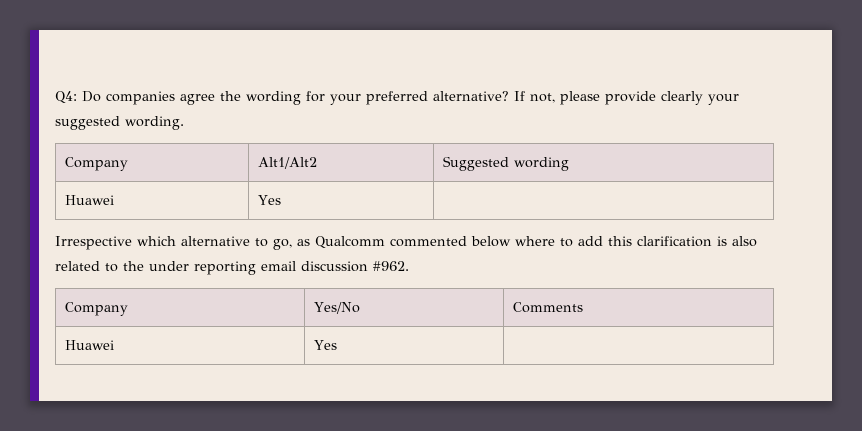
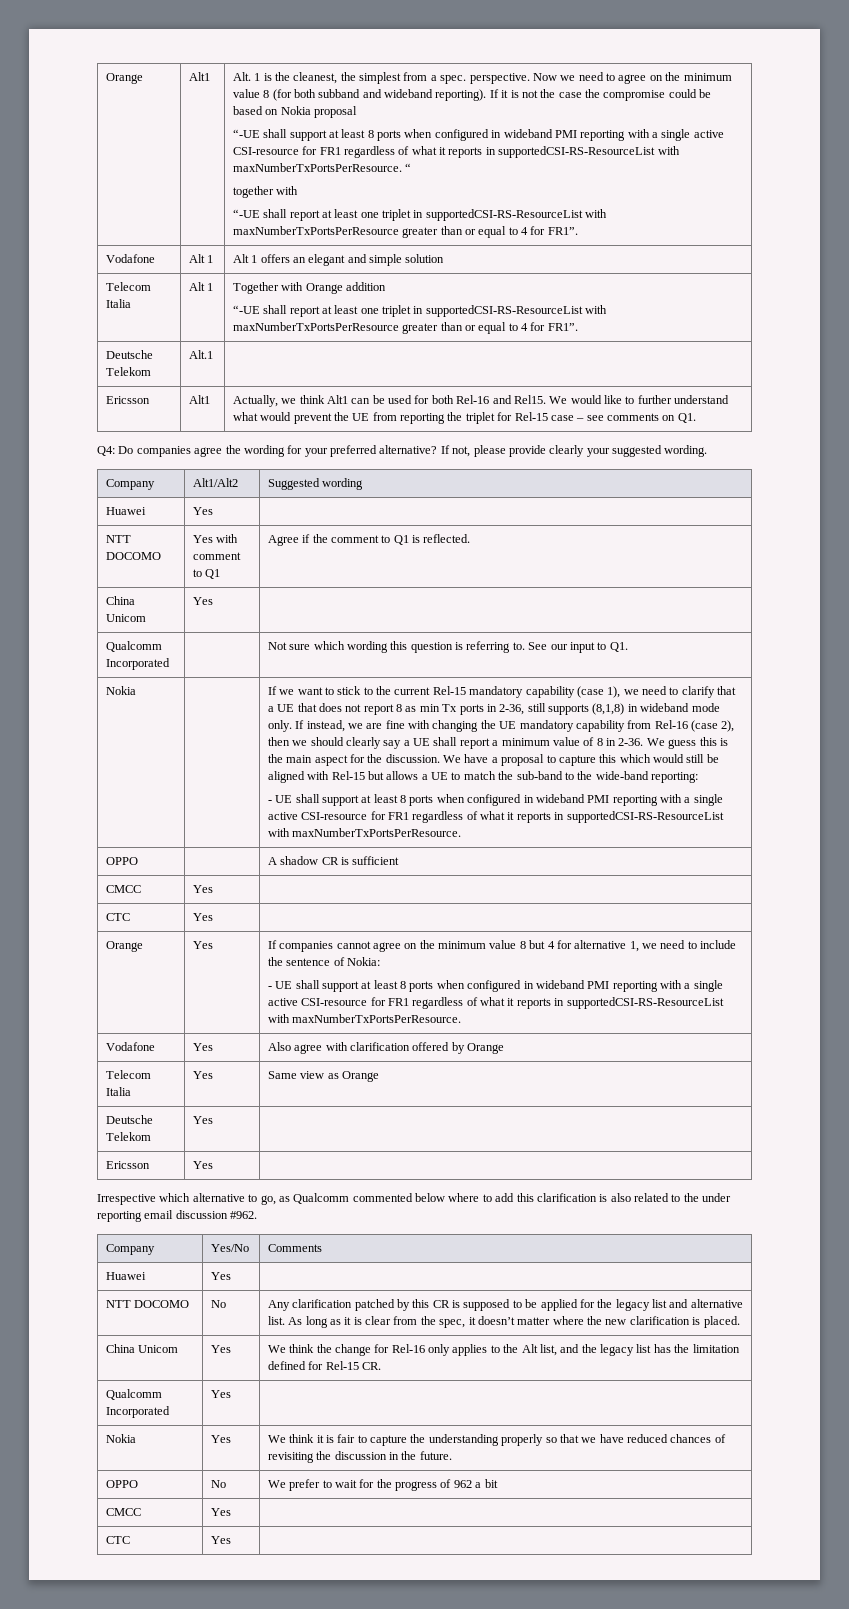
(55, 97) none -> [105,73,143,84] [188,72,210,81] [232,72,732,84] [232,89,712,101] [232,106,357,118] [232,129,724,141] [232,146,680,158] [232,163,412,172] [232,186,299,198] [232,209,608,221] [232,226,578,238] [105,254,155,263] [188,254,214,263] [232,254,445,266] [105,282,151,291] [105,299,131,308] [188,282,214,291] [232,282,386,294] [232,305,608,317] [232,322,578,334] [105,350,153,359] [105,367,151,376] [188,350,213,359] [105,396,150,404] [188,395,210,404] [232,395,730,407] [232,412,696,424] Orange | Alt1 | Alt. 1 is the cleanest, the simplest from a spec. perspective. Now we need to agree on the minimum value 8 (for both subband and wideband reporting). If it is not the case the compromise could be based on Nokia proposal // “-UE shall support at least 8 ports when configured in wideband PMI reporting with a single active CSI-resource for FR1 regardless of what it reports in supportedCSI-RS-ResourceList with maxNumberTxPortsPerResource. “ // together with // “-UE shall report at least one triplet in supportedCSI-RS-ResourceList with maxNumberTxPortsPerResource greater than or equal to 4 for FR1”. // Vodafone | Alt 1 | Alt 1 offers an elegant and simple solution // Telecom Italia | Alt 1 | Together with Orange addition // “-UE shall report at least one triplet in supportedCSI-RS-ResourceList with maxNumberTxPortsPerResource greater than or equal to 4 for FR1”. // Deutsche Telekom | Alt.1 | // Ericsson | Alt1 | Actually, we think Alt1 can be used for both Rel-16 and Rel15. We would like to further understand what would prevent the UE from reporting the triplet for Rel-15 case – see comments on Q1. //
(282, 200) none -> [105,535,131,543] [105,552,161,560] [192,534,239,543] [192,552,241,560] [192,569,221,579] [267,534,471,546] [105,596,135,605] [105,614,146,622] [192,597,213,605] [105,641,162,652] [105,658,170,670] [267,641,628,653] [105,686,136,695] [267,686,737,698] [267,703,720,715] [267,720,735,732] [267,737,728,749] [267,754,719,766] [267,771,699,783] [267,794,723,806] [267,811,724,823] [267,828,462,837] [105,857,138,865] [267,856,400,865] [105,885,141,893] [192,885,213,893] [105,913,130,921] [192,913,213,921] [105,941,143,952] [192,941,213,949] [267,940,737,952] [267,957,380,966] [267,980,723,992] [267,997,724,1009] [267,1014,462,1023] [105,1042,155,1051] [192,1043,213,1051] [267,1042,505,1054] [105,1070,151,1079] [105,1087,131,1096] [192,1071,213,1079] [267,1071,379,1082] [105,1115,153,1124] [105,1132,151,1141] [192,1116,213,1124] [105,1161,150,1169] [192,1161,213,1169] // NTT DOCOMO | Yes with comment to Q1 | Agree if the comment to Q1 is reflected. // China Unicom | Yes | // Qualcomm Incorporated | | Not sure which wording this question is referring to. See our input to Q1. // Nokia | | If we want to stick to the current Rel-15 mandatory capability (case 1), we need to clarify that a UE that does not report 8 as min Tx ports in 2-36, still supports (8,1,8) in wideband mode only. If instead, we are fine with changing the UE mandatory capability from Rel-16 (case 2), then we should clearly say a UE shall report a minimum value of 8 in 2-36. We guess this is the main aspect for the discussion. We have a proposal to capture this which would still be aligned with Rel-15 but allows a UE to match the sub-band to the wide-band reporting: // - UE shall support at least 8 ports when configured in wideband PMI reporting with a single active CSI-resource for FR1 regardless of what it reports in supportedCSI-RS-ResourceList with maxNumberTxPortsPerResource. // OPPO | | A shadow CR is sufficient // CMCC | Yes | // CTC | Yes | // Orange | Yes | If companies cannot agree on the minimum value 8 but 4 for alternative 1, we need to include the sentence of Nokia: // - UE shall support at least 8 ports when configured in wideband PMI reporting with a single active CSI-resource for FR1 regardless of what it reports in supportedCSI-RS-ResourceList with maxNumberTxPortsPerResource. // Vodafone | Yes | Also agree with clarification offered by Orange // Telecom Italia | Yes | Same view as Orange // Deutsche Telekom | Yes | // Ericsson | Yes |
(338, 345) none -> [105,1300,190,1308] [210,1300,226,1308] [267,1299,743,1311] [267,1316,740,1328] [105,1344,179,1353] [210,1345,231,1353] [267,1344,740,1356] [267,1361,381,1370] [105,1389,162,1400] [105,1406,170,1418] [210,1390,231,1398] [105,1434,136,1443] [210,1435,231,1443] [267,1434,726,1446] [267,1451,452,1463] [105,1480,138,1488] [210,1480,226,1488] [267,1479,498,1491] [105,1508,141,1516] [210,1508,231,1516] [105,1536,130,1544] [210,1536,231,1544] // NTT DOCOMO | No | Any clarification patched by this CR is supposed to be applied for the legacy list and alternative list. As long as it is clear from the spec, it doesn’t matter where the new clarification is placed. // China Unicom | Yes | We think the change for Rel-16 only applies to the Alt list, and the legacy list has the limitation defined for Rel-15 CR. // Qualcomm Incorporated | Yes | // Nokia | Yes | We think it is fair to capture the understanding properly so that we have reduced chances of revisiting the discussion in the future. // OPPO | No | We prefer to wait for the progress of 962 a bit // CMCC | Yes | // CTC | Yes |

